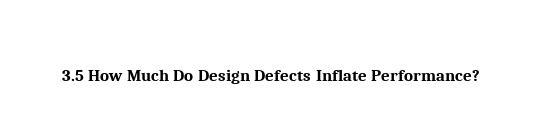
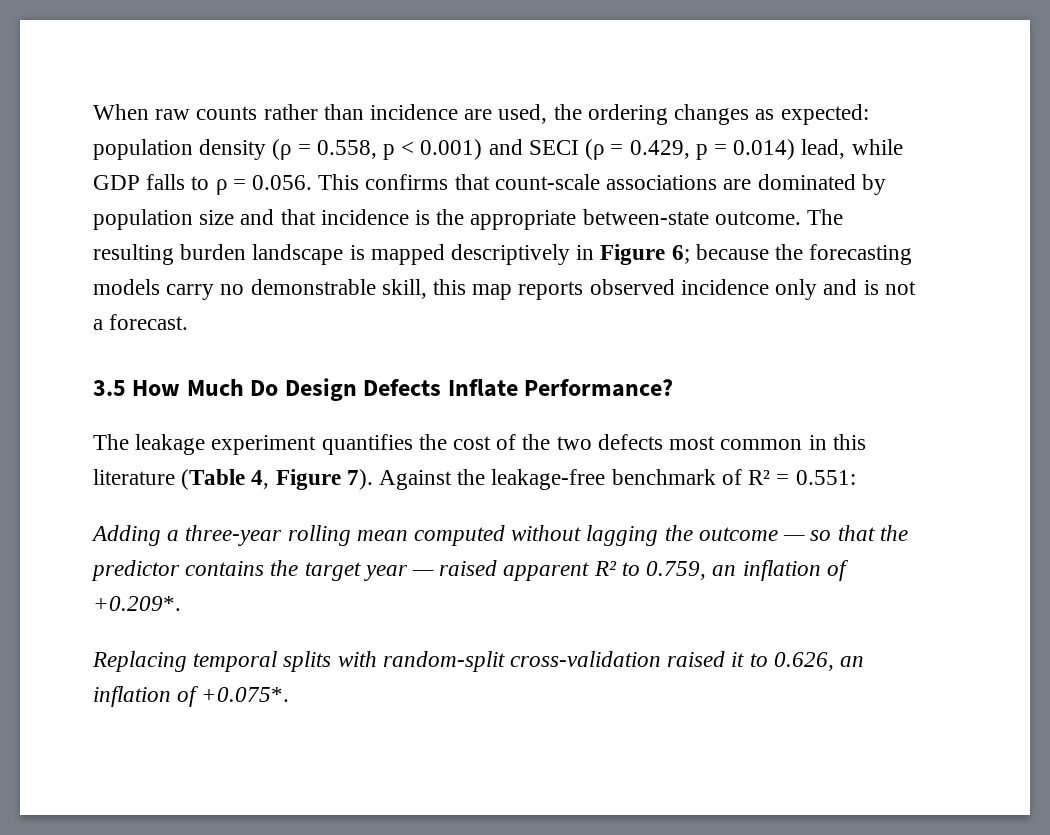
(62, 75) none -> [93,104,869,125] [93,139,903,160] [93,174,886,195] [93,209,844,230] [93,244,913,265] [93,279,916,300] [93,314,189,330] When raw counts rather than incidence are used, the ordering changes as expected: population density (ρ = 0.558, p < 0.001) and SECI (ρ = 0.429, p = 0.014) lead, while GDP falls to ρ = 0.056. This confirms that count-scale associations are dominated by population size and that incidence is the appropriate between-state outcome. The resulting burden landscape is mapped descriptively in Figure 6; because the forecasting models carry no demonstrable skill, this map reports observed incidence only and is not a forecast. //
(481, 75) none -> [93,434,866,455] [93,469,856,490] [91,525,908,546] [91,560,849,581] [93,596,181,611] [92,651,865,672] [93,686,290,707] // The leakage experiment quantifies the cost of the two defects most common in this literature (Table 4, Figure 7). Against the leakage-free benchmark of R² = 0.551: // Adding a three-year rolling mean computed without lagging the outcome — so that the predictor contains the target year — raised apparent R² to 0.759, an inflation of +0.209*. // Replacing temporal splits with random-split cross-validation raised it to 0.626, an inflation of +0.075*.

